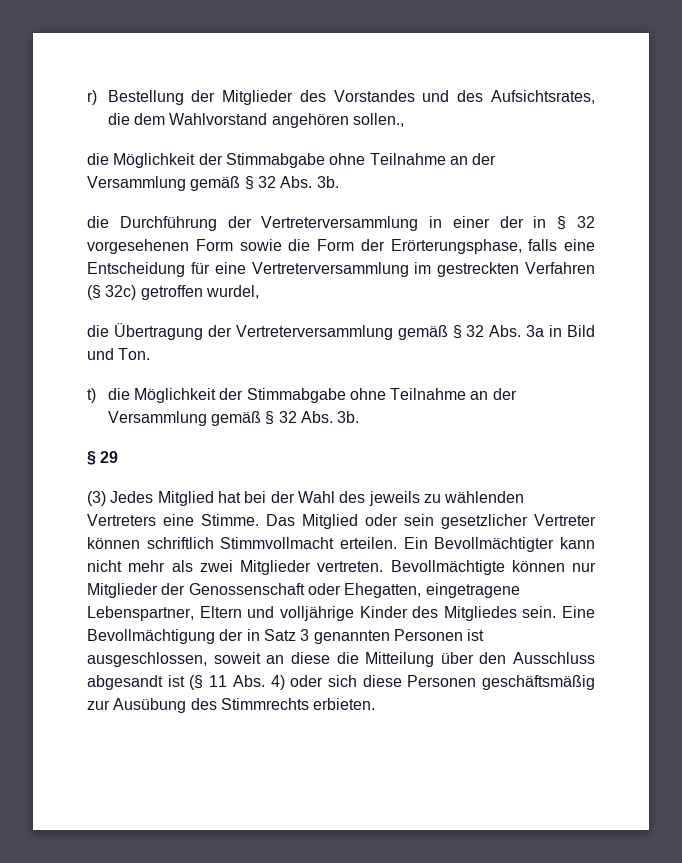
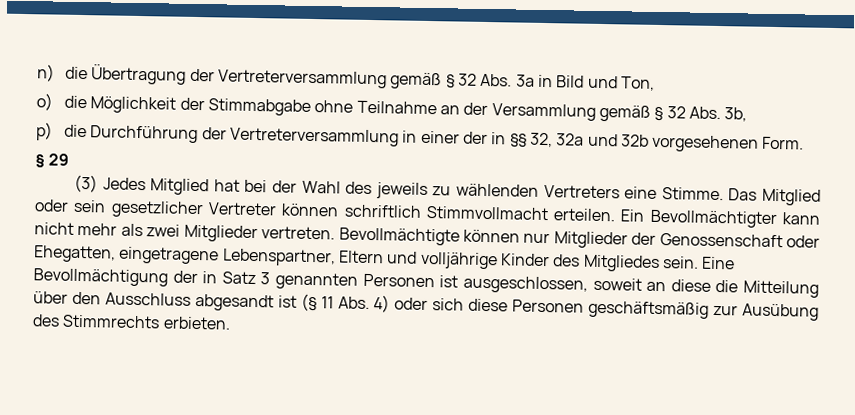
[87,90,595,105] [107,113,404,128] [87,153,497,168] [87,176,339,191] [87,216,595,231] [87,239,595,254] [87,262,595,277] [87,285,259,300] r) Bestellung der Mitglieder des Vorstandes und des Aufsichtsrates, die dem Wahlvorstand angehören sollen., // die Möglichkeit der Stimmabgabe ohne Teilnahme an der Versammlung gemäß § 32 Abs. 3b. // die Durchführung der Vertreterversammlung in einer der in § 32 vorgesehenen Form sowie die Form der Erörterungsphase, falls eine Entscheidung für eine Vertreterversammlung im gestreckten Verfahren (§ 32c) getroffen wurdel, // -> [37,64,55,82] n)
[118,348,151,360] [87,388,96,403] Ton. // t) -> [620,76,655,91] [36,93,53,111] Ton, // o)
[337,411,360,423] 3b. -> [724,107,748,122] [36,122,805,153] 3b, // p) die Durchführung der Vertreterversammlung in einer der in §§ 32, 32a und 32b vorgesehenen Form.

